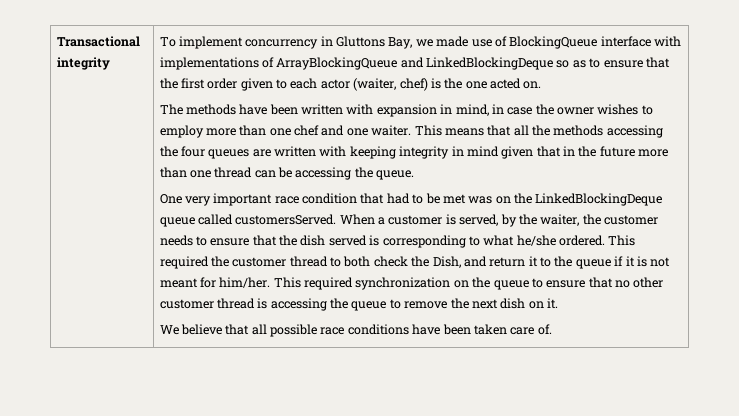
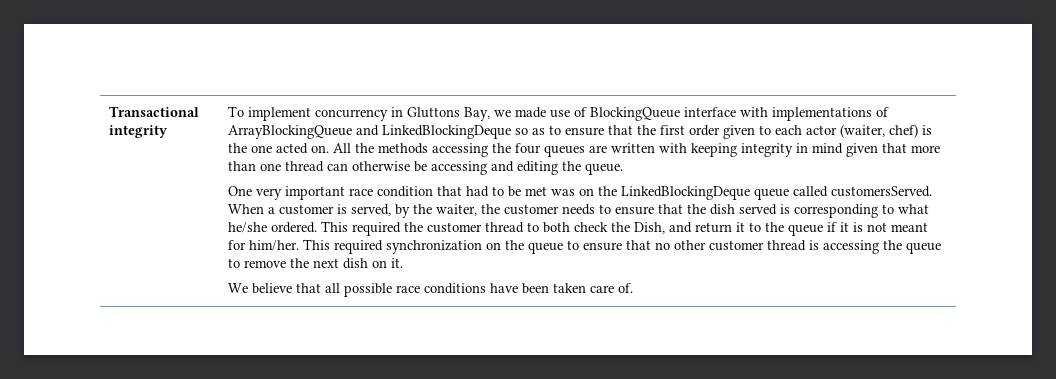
[159,104,653,117] [159,125,529,138] // The methods have been written with expansion in mind, in case the owner wishes to employ more than one chef and one waiter. This means that all -> [333,143,352,153] All
[563,146,635,157] in the future -> (908, 148) none
(276, 174) none -> [352,161,411,171] otherwise
(352, 173) none -> [491,161,559,175] and editing

